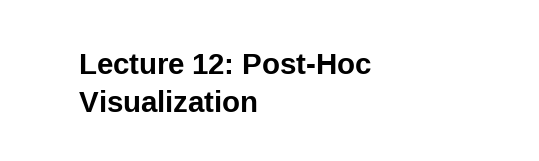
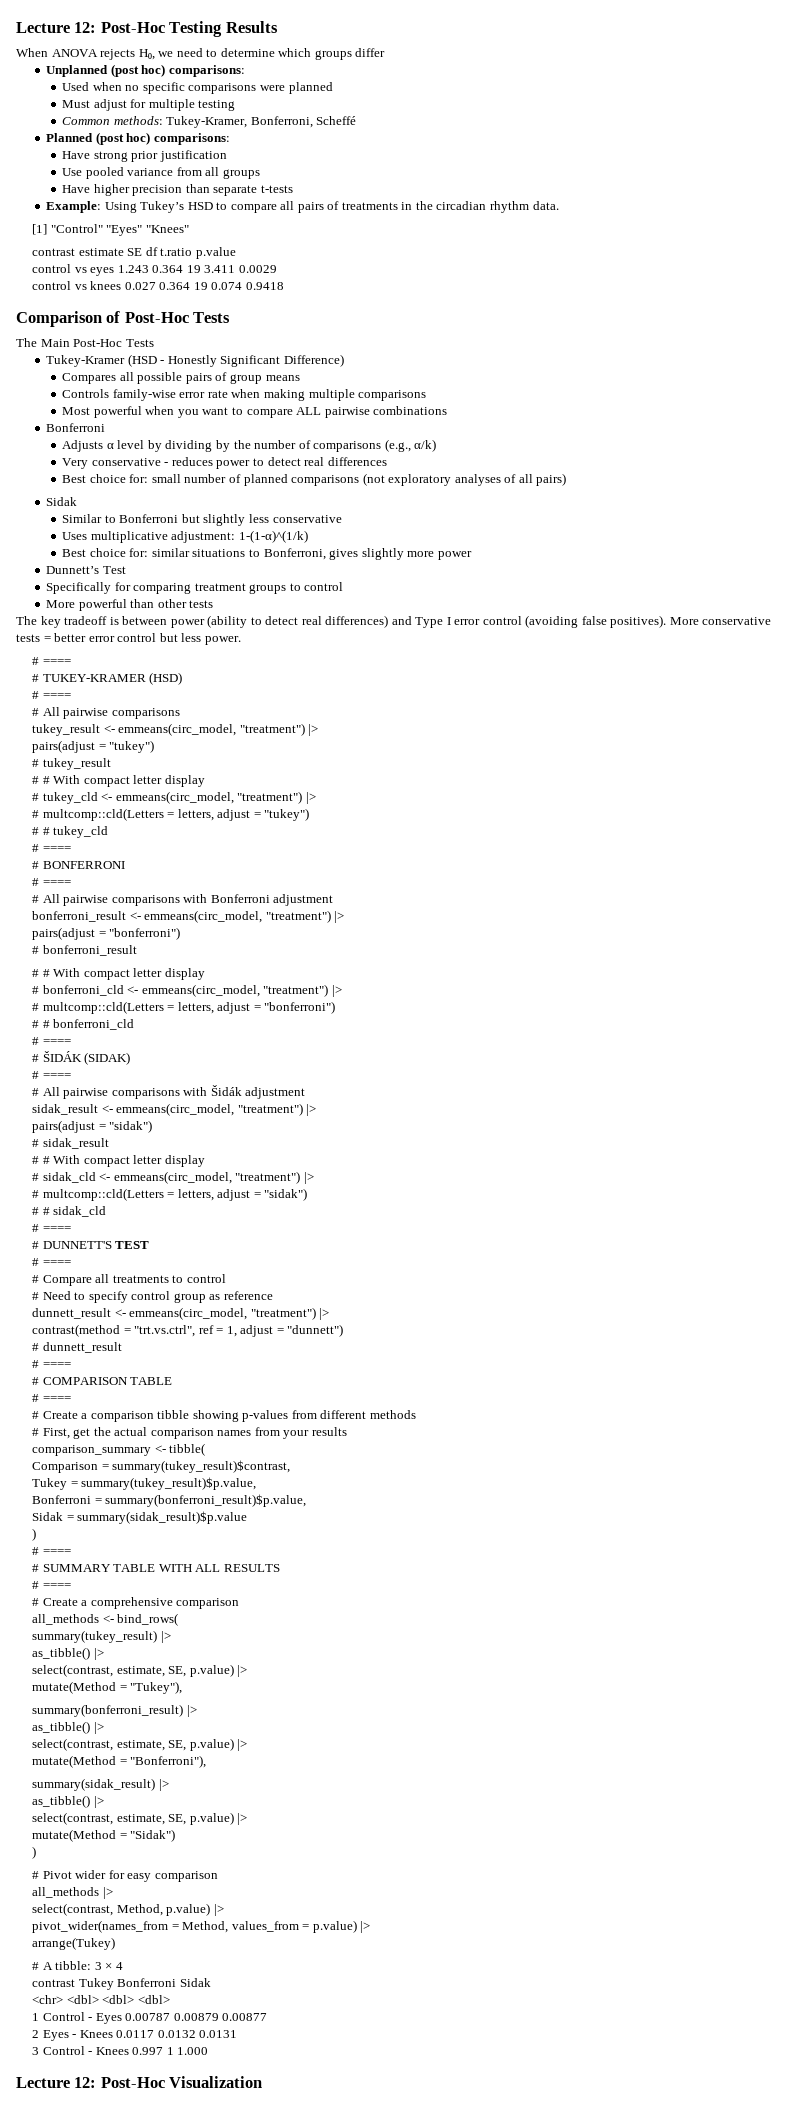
[79,54,371,74] Lecture 12: Post-Hoc -> [16,21,278,37] [16,48,386,60] [46,64,245,77] [62,82,333,94] [62,99,236,111] [62,116,357,128] [46,132,230,145] [62,150,227,162] [62,167,260,179] [62,184,293,196] [46,201,559,213] [32,224,189,236] [32,247,236,259] [32,264,277,276] [32,281,284,290] [16,311,231,327] [16,338,154,347] [46,354,344,367] [62,372,300,384] [62,389,427,401] [62,406,448,418] [46,423,106,432] [62,439,437,452] [62,457,387,469] [62,473,567,486] [46,497,78,506] [62,514,342,526] [62,530,308,543] [62,548,472,560] [46,566,126,574] [46,582,344,594] [46,599,214,611] [16,615,772,628] [16,633,241,645] [32,657,71,665] [32,672,183,685] [32,691,71,699] [32,707,180,719] [32,723,319,736] [32,740,155,753] [32,758,111,770] [32,775,205,787] [32,791,316,804] [32,808,310,821] [32,826,109,838] [32,844,71,852] [32,861,125,869] [32,878,71,886] [32,894,334,906] [32,910,345,923] [32,927,181,940] [32,945,137,956] [32,968,205,980] [32,984,342,997] [32,1001,336,1014] [32,1019,135,1030] [32,1037,71,1045] [32,1051,131,1065] [32,1071,71,1079] [32,1085,306,1099] [32,1103,317,1116] [32,1120,153,1133] [32,1138,109,1149] [32,1155,205,1167] [32,1171,314,1184] [32,1188,308,1201] [32,1206,107,1217] [32,1224,71,1232] [32,1241,150,1249] [32,1258,71,1266] [32,1274,226,1286] [32,1291,273,1303] [32,1307,330,1320] [32,1324,344,1337] [32,1342,122,1353] [32,1360,71,1368] [32,1377,173,1385] [32,1394,71,1402] [32,1410,416,1422] [32,1427,347,1439] [32,1443,206,1456] [32,1460,291,1473] [32,1477,257,1490] [32,1494,307,1507] [32,1511,248,1524] [32,1528,37,1541] [32,1547,71,1555] [32,1564,280,1572] [32,1581,71,1589] [32,1597,240,1609] [32,1613,179,1626] [32,1630,171,1643] [32,1647,104,1660] [32,1664,248,1677] [32,1681,183,1694] [32,1704,197,1717] [32,1721,104,1734] [32,1738,248,1751] [32,1755,207,1768] [32,1778,169,1791] [32,1795,104,1808] [32,1812,248,1825] [32,1829,176,1842] [32,1846,37,1859] [32,1870,218,1882] [32,1887,113,1899] [32,1903,224,1916] [32,1920,371,1933] [32,1937,116,1950] [32,1961,123,1970] [32,1978,211,1990] [32,1995,170,2004] [32,2012,268,2024] [32,2030,238,2041] [32,2046,209,2055] [16,2077,165,2088] Lecture 12: Post-Hoc Testing Results // When ANOVA rejects H₀, we need to determine which groups differ // Unplanned (post hoc) comparisons: // Used when no specific comparisons were planned // Must adjust for multiple testing // Common methods: Tukey-Kramer, Bonferroni, Scheffé // Planned (post hoc) comparisons: // Have strong prior justification // Use pooled variance from all groups // Have higher precision than separate t-tests // Example: Using Tukey’s HSD to compare all pairs of treatments in the circadian rhythm data. // [1] "Control" "Eyes" "Knees" // contrast estimate SE df t.ratio p.value // control vs eyes 1.243 0.364 19 3.411 0.0029 // control vs knees 0.027 0.364 19 0.074 0.9418 // Comparison of Post-Hoc Tests // The Main Post-Hoc Tests // Tukey-Kramer (HSD - Honestly Significant Difference) // Compares all possible pairs of group means // Controls family-wise error rate when making multiple comparisons // Most powerful when you want to compare ALL pairwise combinations // Bonferroni // Adjusts α level by dividing by the number of comparisons (e.g., α/k) // Very conservative - reduces power to detect real differences // Best choice for: small number of planned comparisons (not exploratory analyses of all pairs) // Sidak // Similar to Bonferroni but slightly less conservative // Uses multiplicative adjustment: 1-(1-α)^(1/k) // Best choice for: similar situations to Bonferroni, gives slightly more power // Dunnett’s Test // Specifically for comparing treatment groups to control // More powerful than other tests // The key tradeoff is between power (ability to detect real differences) and Type I error control (avoiding false positives). More conservative tests = better error control but less power. // # ==== // # TUKEY-KRAMER (HSD) // # ==== // # All pairwise comparisons // tukey_result <- emmeans(circ_model, "treatment") |> // pairs(adjust = "tukey") // # tukey_result // # # With compact letter display // # tukey_cld <- emmeans(circ_model, "treatment") |> // # multcomp::cld(Letters = letters, adjust = "tukey") // # # tukey_cld // # ==== // # BONFERRONI // # ==== // # All pairwise comparisons with Bonferroni adjustment // bonferroni_result <- emmeans(circ_model, "treatment") |> // pairs(adjust = "bonferroni") // # bonferroni_result // # # With compact letter display // # bonferroni_cld <- emmeans(circ_model, "treatment") |> // # multcomp::cld(Letters = letters, adjust = "bonferroni") // # # bonferroni_cld // # ==== // # ŠIDÁK (SIDAK) // # ==== // # All pairwise comparisons with Šidák adjustment // sidak_result <- emmeans(circ_model, "treatment") |> // pairs(adjust = "sidak") // # sidak_result // # # With compact letter display // # sidak_cld <- emmeans(circ_model, "treatment") |> // # multcomp::cld(Letters = letters, adjust = "sidak") // # # sidak_cld // # ==== // # DUNNETT'S TEST // # ==== // # Compare all treatments to control // # Need to specify control group as reference // dunnett_result <- emmeans(circ_model, "treatment") |> // contrast(method = "trt.vs.ctrl", ref = 1, adjust = "dunnett") // # dunnett_result // # ==== // # COMPARISON TABLE // # ==== // # Create a comparison tibble showing p-values from different methods // # First, get the actual comparison names from your results // comparison_summary <- tibble( // Comparison = summary(tukey_result)$contrast, // Tukey = summary(tukey_result)$p.value, // Bonferroni = summary(bonferroni_result)$p.value, // Sidak = summary(sidak_result)$p.value // ) // # ==== // # SUMMARY TABLE WITH ALL RESULTS // # ==== // # Create a comprehensive comparison // all_methods <- bind_rows( // summary(tukey_result) |> // as_tibble() |> // select(contrast, estimate, SE, p.value) |> // mutate(Method = "Tukey"), // summary(bonferroni_result) |> // as_tibble() |> // select(contrast, estimate, SE, p.value) |> // mutate(Method = "Bonferroni"), // summary(sidak_result) |> // as_tibble() |> // select(contrast, estimate, SE, p.value) |> // mutate(Method = "Sidak") // ) // # Pivot wider for easy comparison // all_methods |> // select(contrast, Method, p.value) |> // pivot_wider(names_from = Method, values_from = p.value) |> // arrange(Tukey) // # A tibble: 3 × 4 // contrast Tukey Bonferroni Sidak // <chr> <dbl> <dbl> <dbl> // 1 Control - Eyes 0.00787 0.00879 0.00877 // 2 Eyes - Knees 0.0117 0.0132 0.0131 // 3 Control - Knees 0.997 1 1.000 // Lecture 12: Post-Hoc

